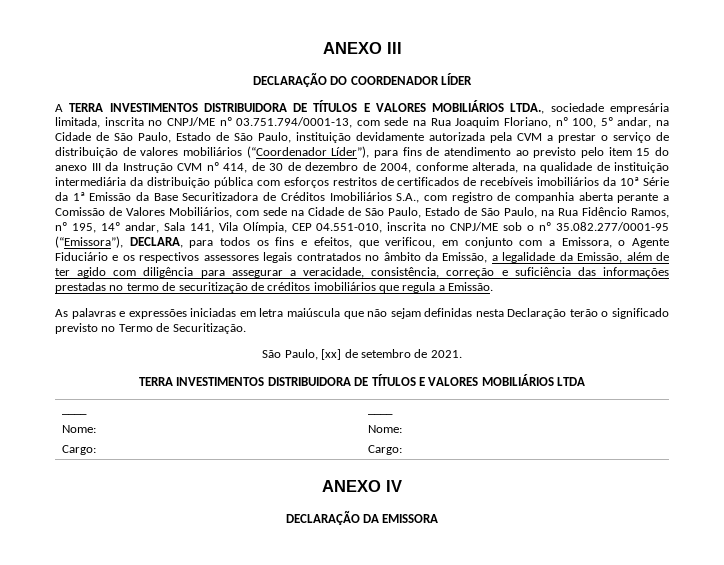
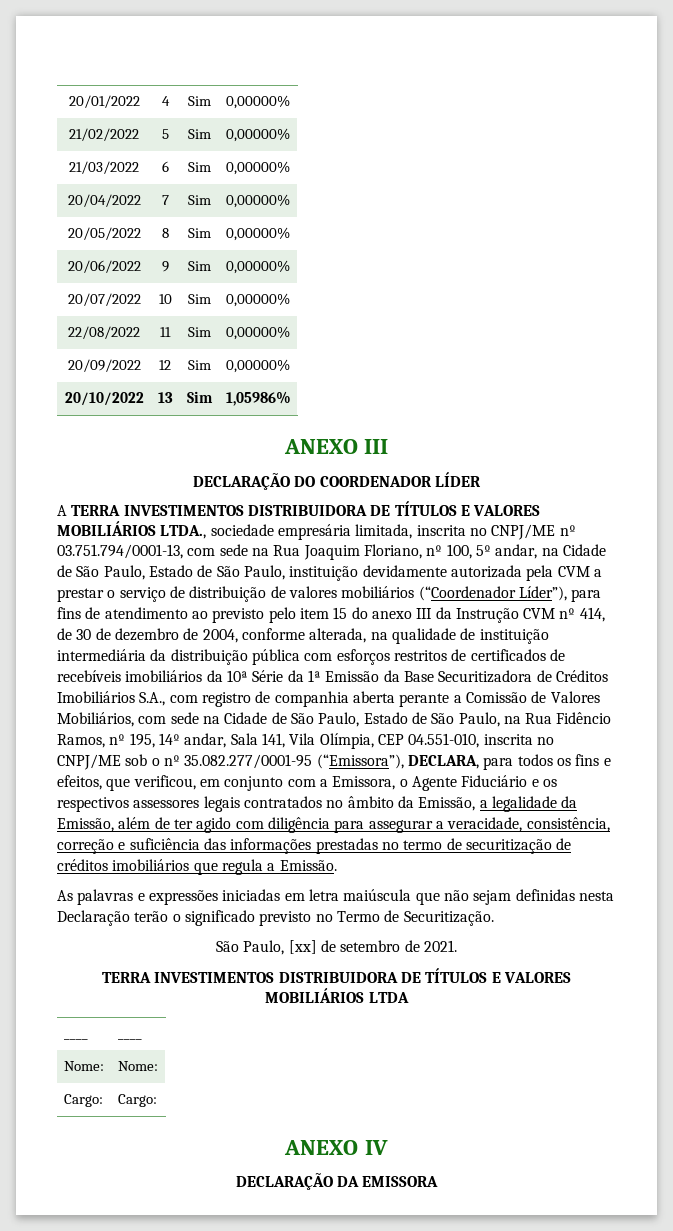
(322, 48) none -> [68,95,140,108] [161,96,170,106] [187,96,211,106] [226,95,290,109] [69,128,139,141] [161,129,169,139] [187,129,211,139] [226,128,290,142] [69,161,139,174] [161,161,169,172] [187,162,211,172] [226,161,290,175] [67,194,141,207] [161,195,169,205] [187,195,211,205] [226,194,290,208] [67,227,141,240] [161,228,169,238] [187,228,211,238] [226,227,290,241] [67,260,141,273] [161,261,169,272] [187,261,211,271] [226,260,290,274] [67,293,141,306] [158,294,172,304] [187,294,211,304] [226,293,290,307] [68,326,140,339] [160,327,171,337] [187,327,211,337] [226,326,290,340] [67,359,141,372] [159,360,171,370] [187,360,211,370] [226,359,290,373] [64,392,144,406] [157,392,173,403] [186,391,213,403] [225,391,291,406] 20/01/2022 | 4 | Sim | 0,00000% // 21/02/2022 | 5 | Sim | 0,00000% // 21/03/2022 | 6 | Sim | 0,00000% // 20/04/2022 | 7 | Sim | 0,00000% // 20/05/2022 | 8 | Sim | 0,00000% // 20/06/2022 | 9 | Sim | 0,00000% // 20/07/2022 | 10 | Sim | 0,00000% // 22/08/2022 | 11 | Sim | 0,00000% // 20/09/2022 | 12 | Sim | 0,00000% // 20/10/2022 | 13 | Sim | 1,05986% //

